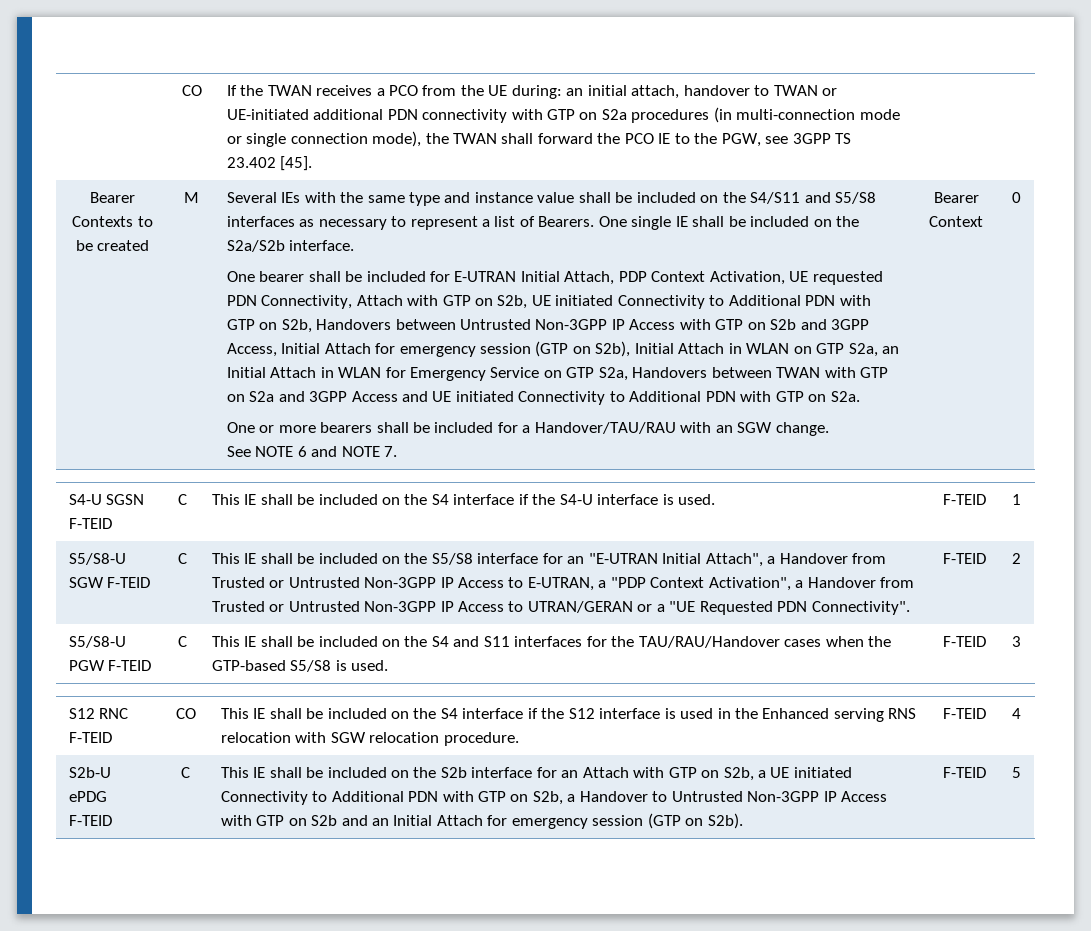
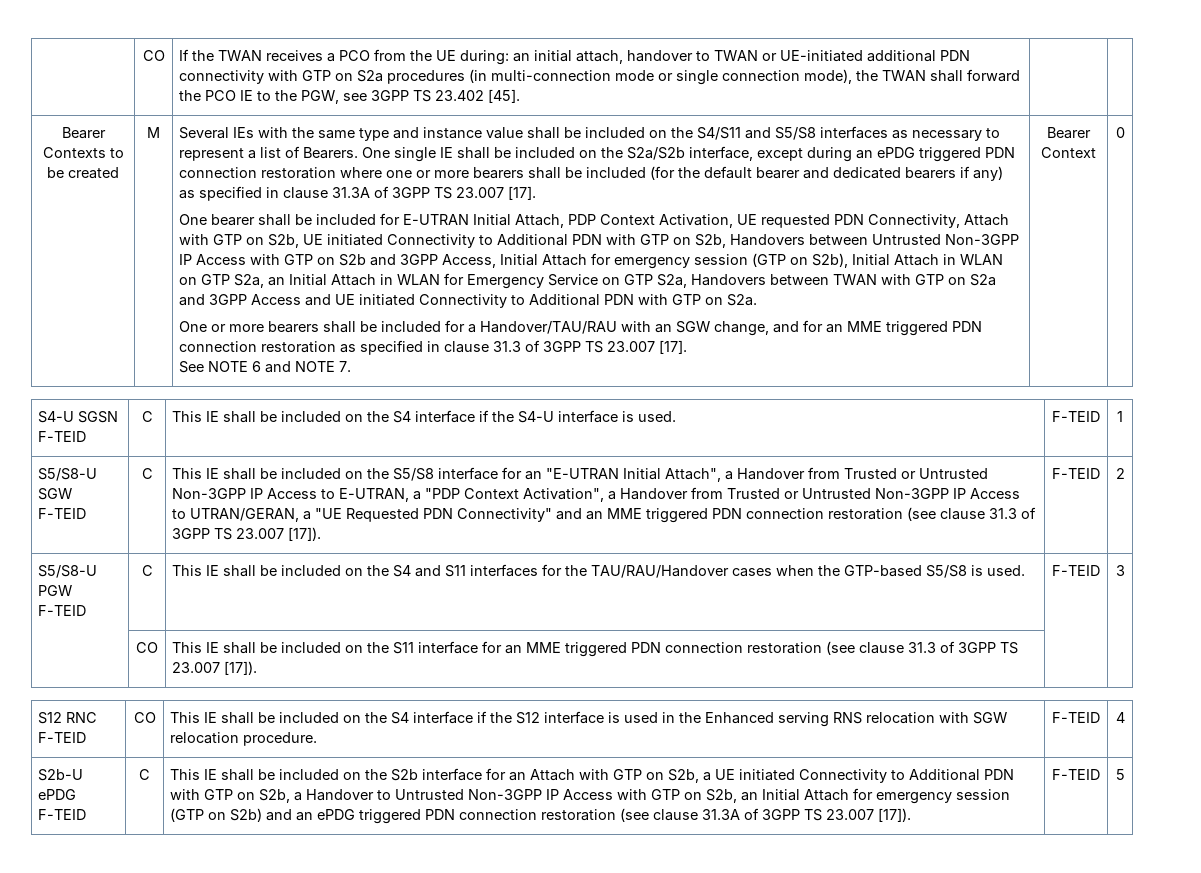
[289,240,355,251] interface. -> [689,146,1016,162] [179,166,1004,181] [179,186,537,201] interface, except during an ePDG triggered PDN connection restoration where one or more bearers shall be included (for the default bearer and dedicated bearers if any) as specified in clause 31.3A of 3GPP TS 23.007 [17].
[775,422,829,436] change. -> [714,320,983,336] [179,340,688,355] change, and for an MME triggered PDN connection restoration as specified in clause 31.3 of 3GPP TS 23.007 [17].
[527,601,653,613] UTRAN/GERAN or -> [190,508,300,522] UTRAN/GERAN,
[811,601,910,615] Connectivity". -> [457,507,1037,523] [172,527,322,541] Connectivity" and an MME triggered PDN connection restoration (see clause 31.3 of 3GPP TS 23.007 [17]).
(1021, 641) none -> [136,642,158,653] [172,641,1019,657] [172,661,258,675] // | CO | This IE shall be included on the S11 interface for an MME triggered PDN connection restoration (see clause 31.3 of 3GPP TS 23.007 [17]). | |
[311,815,368,826] S2b and -> [706,789,738,803] S2b,
[707,813,743,829] S2b). -> [230,808,912,824] S2b) and an ePDG triggered PDN connection restoration (see clause 31.3A of 3GPP TS 23.007 [17]).

